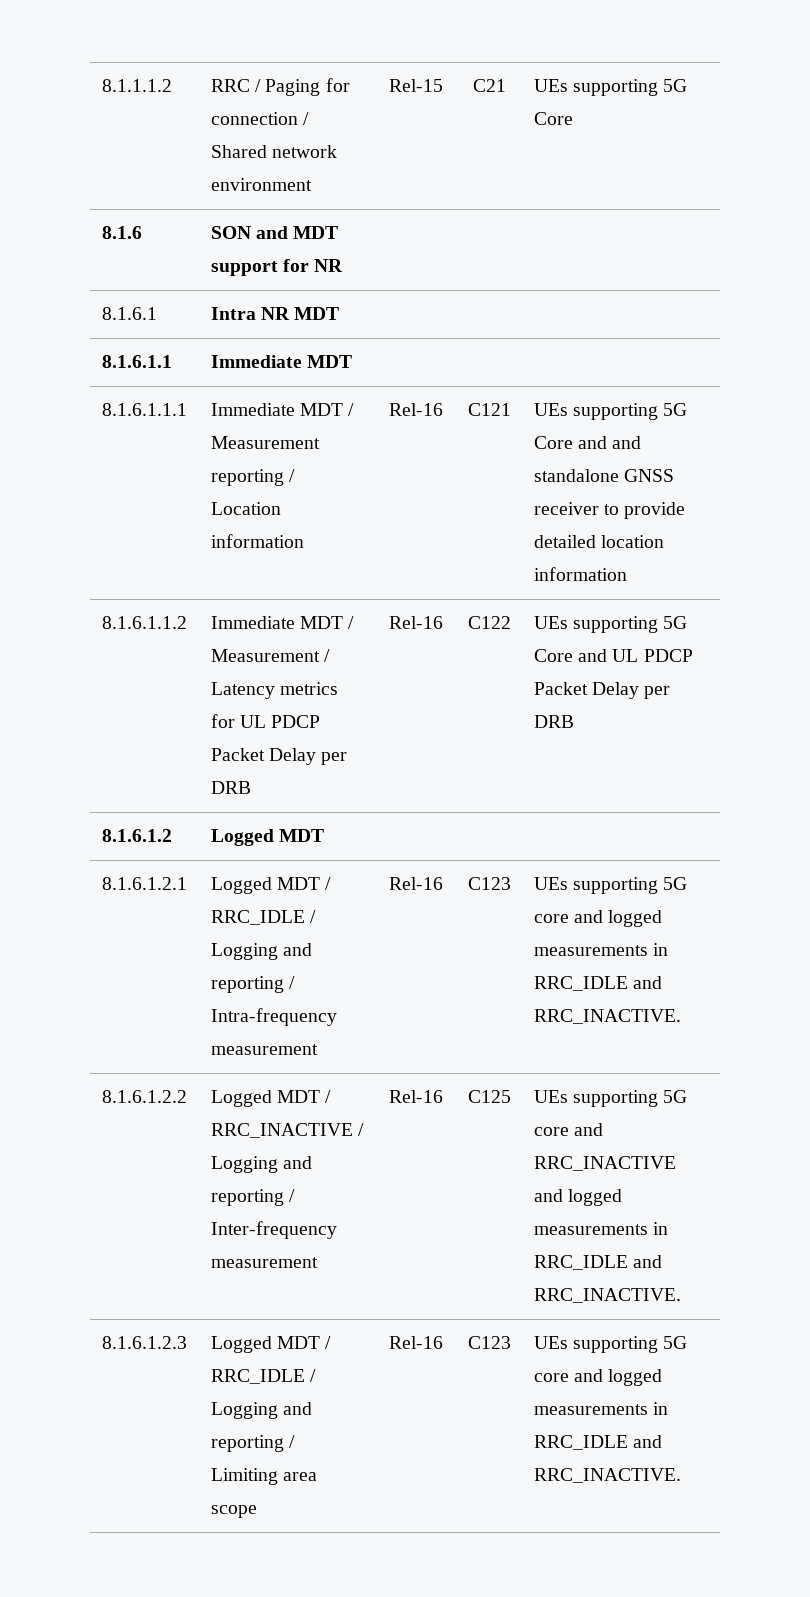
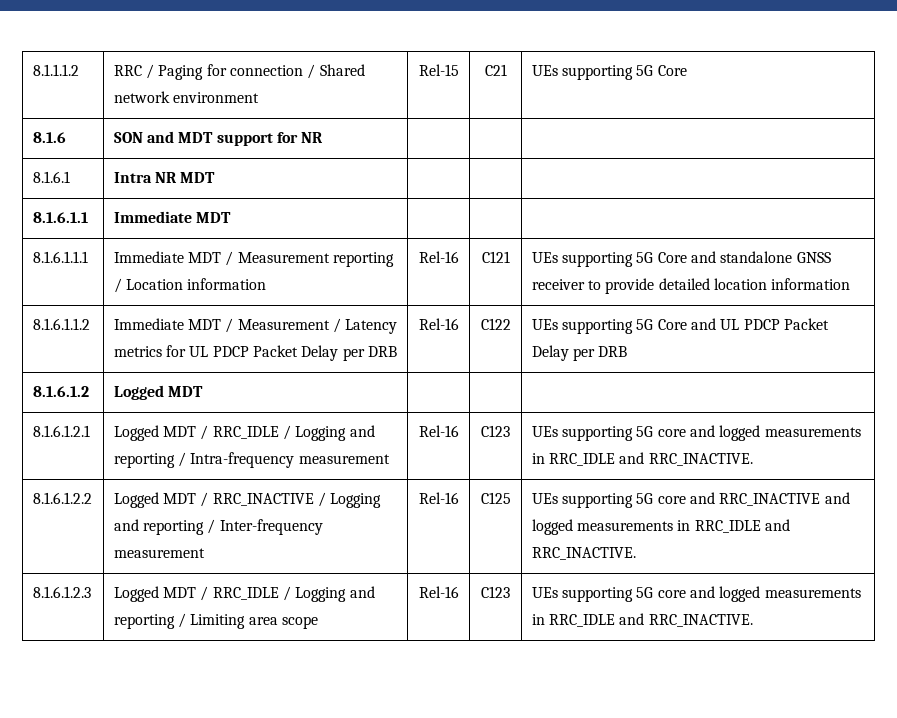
[612,436,642,449] and -> (716, 257) none

